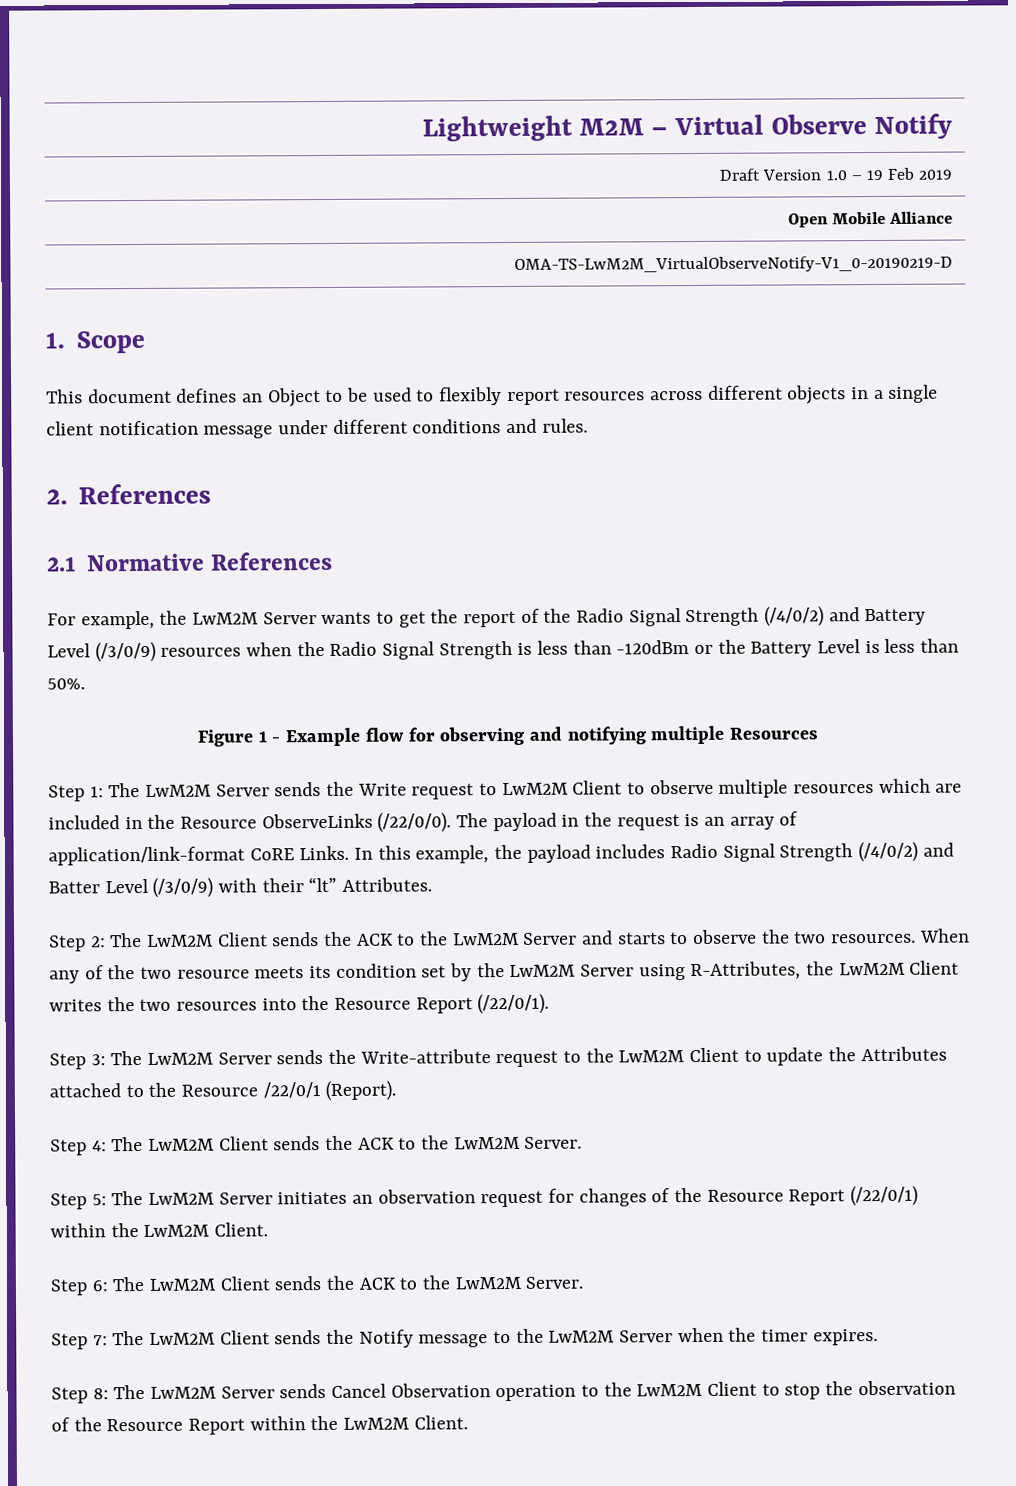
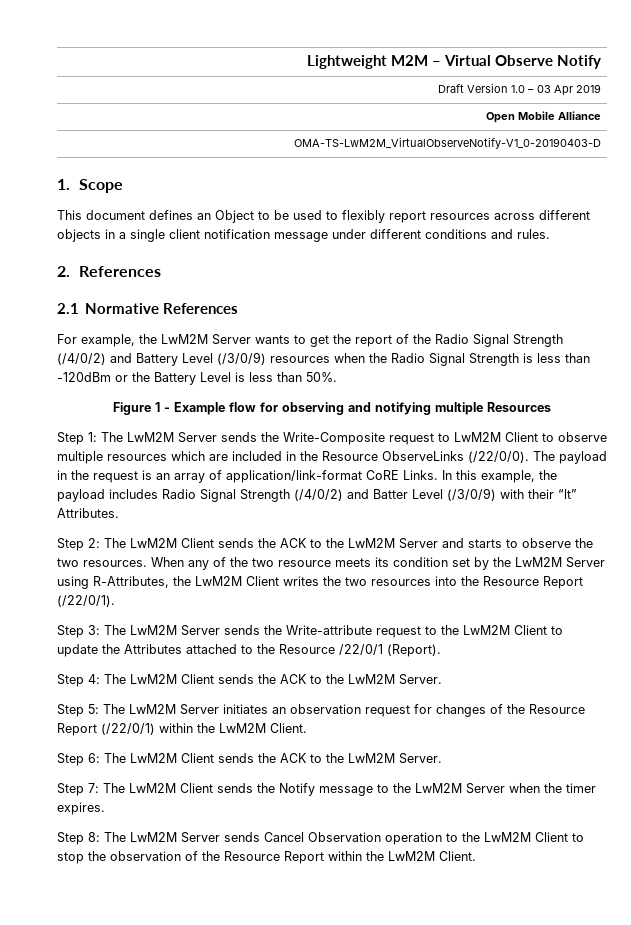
[865,167,914,181] 19 Feb -> [537,85,574,96] 03 Apr
[514,255,954,273] OMA-TS-LwM2M_VirtualObserveNotify-V1_0-20190219-D -> [294,137,602,149] OMA-TS-LwM2M_VirtualObserveNotify-V1_0-20190403-D
[357,783,407,796] Write -> [283,432,385,445] Write-Composite

